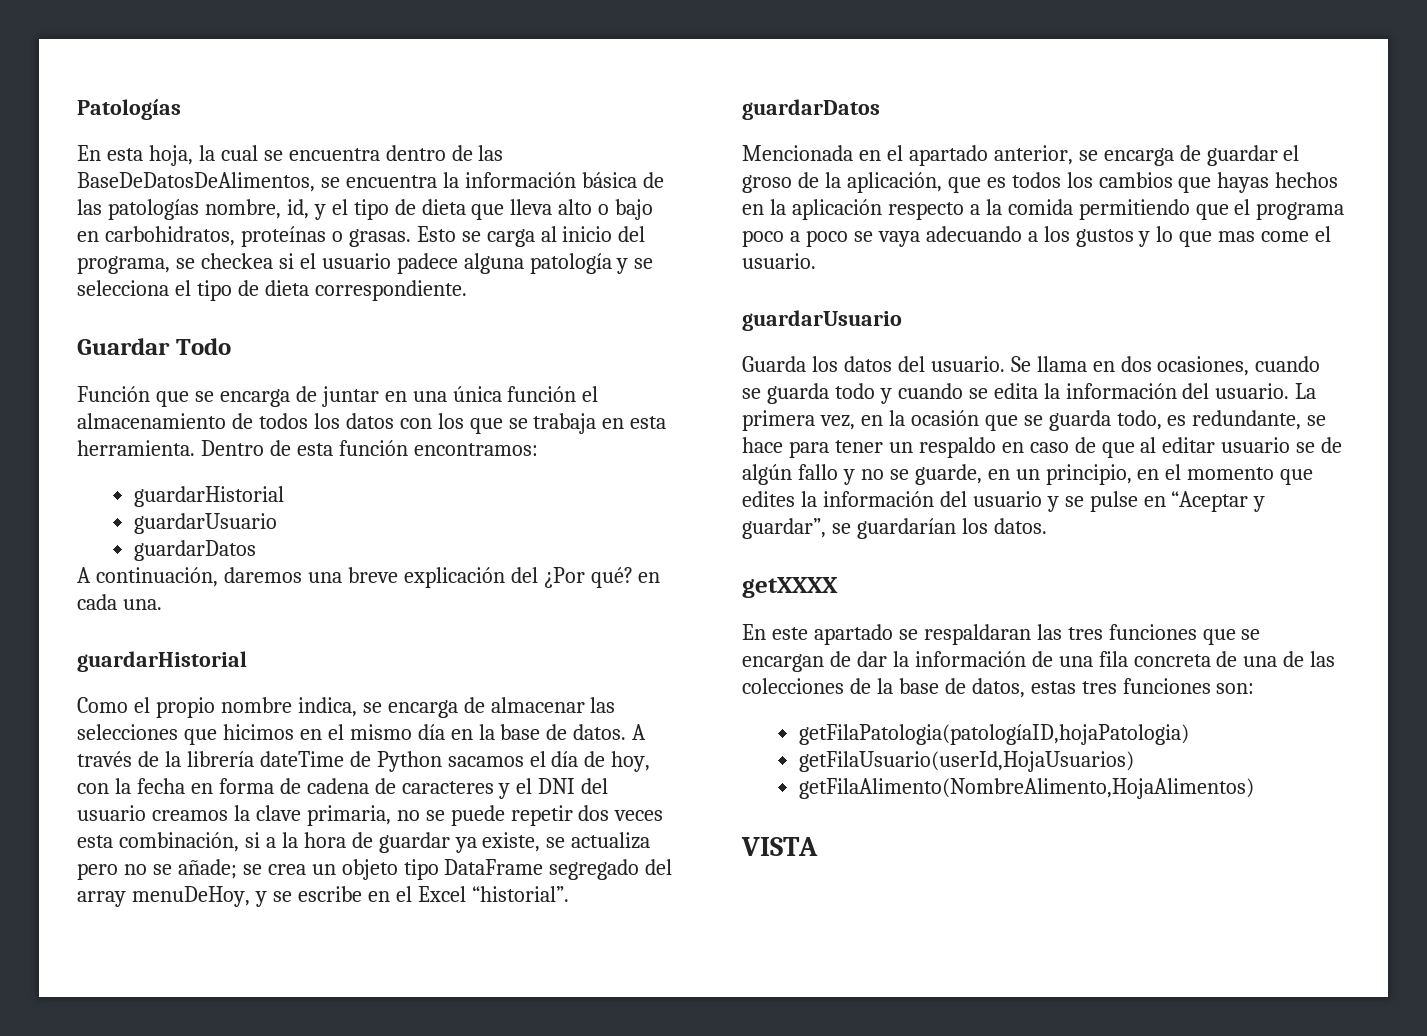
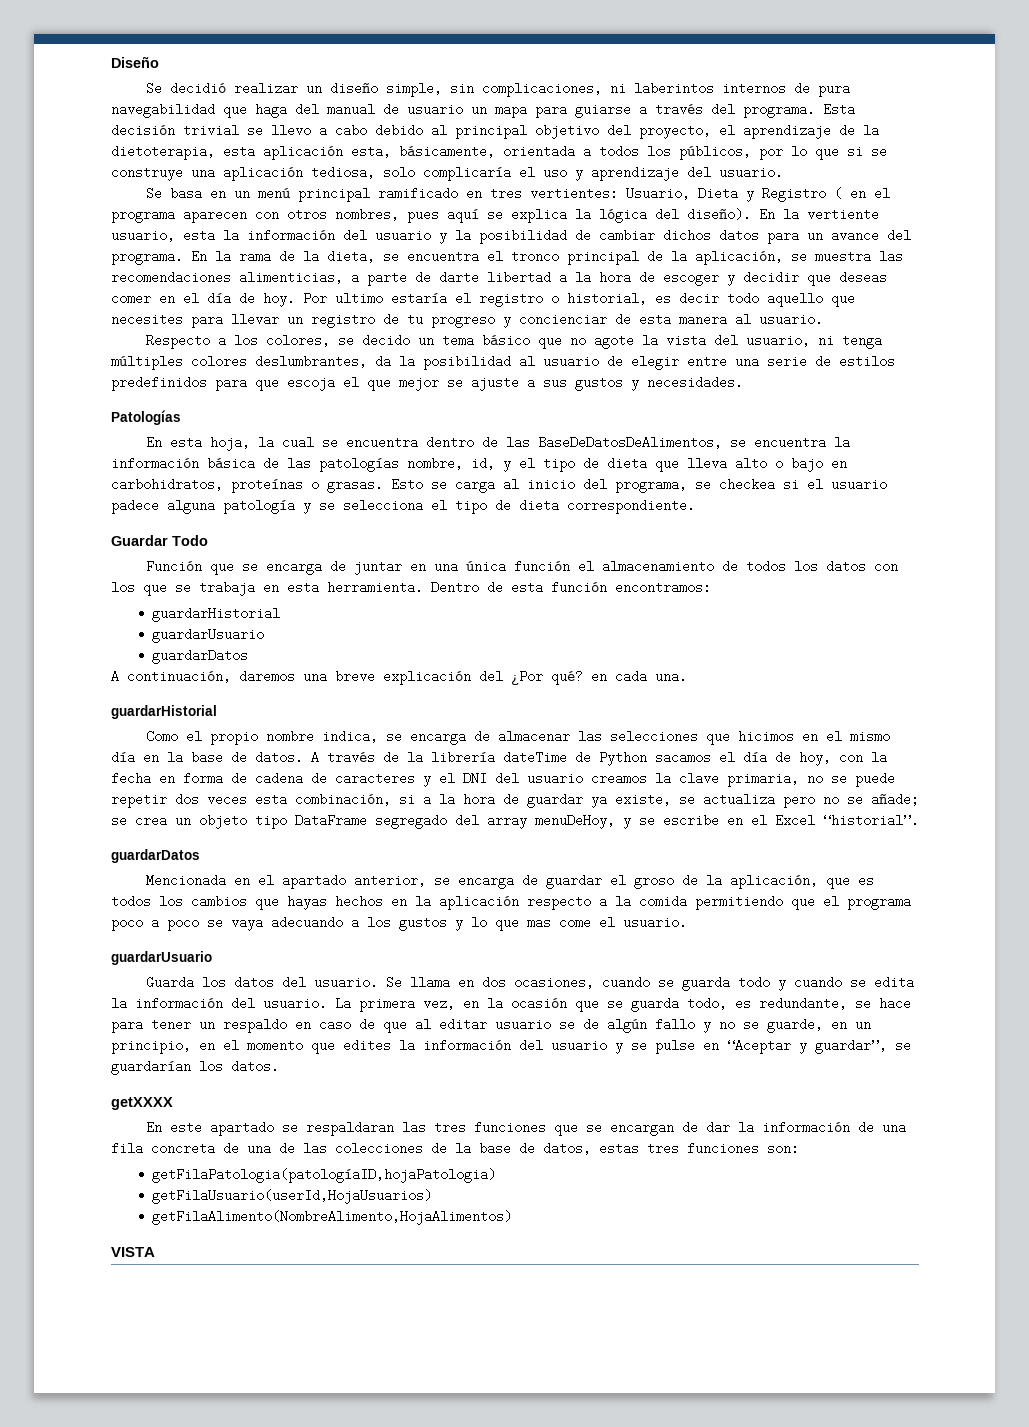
(77, 109) none -> [111,56,159,68] [145,82,850,97] [111,103,855,118] [111,124,879,139] [111,145,887,160] [111,166,783,181] [145,187,890,202] [111,208,879,223] [111,229,911,244] [111,250,903,265] [111,271,887,286] [111,292,855,307] [111,313,823,328] [145,334,882,349] [111,355,895,370] [111,376,743,391] Diseño // Se decidió realizar un diseño simple, sin complicaciones, ni laberintos internos de pura navegabilidad que haga del manual de usuario un mapa para guiarse a través del programa. Esta decisión trivial se llevo a cabo debido al principal objetivo del proyecto, el aprendizaje de la dietoterapia, esta aplicación esta, básicamente, orientada a todos los públicos, por lo que si se construye una aplicación tediosa, solo complicaría el uso y aprendizaje del usuario. // Se basa en un menú principal ramificado en tres vertientes: Usuario, Dieta y Registro ( en el programa aparecen con otros nombres, pues aquí se explica la lógica del diseño). En la vertiente usuario, esta la información del usuario y la posibilidad de cambiar dichos datos para un avance del programa. En la rama de la dieta, se encuentra el tronco principal de la aplicación, se muestra las recomendaciones alimenticias, a parte de darte libertad a la hora de escoger y decidir que deseas comer en el día de hoy. Por ultimo estaría el registro o historial, es decir todo aquello que necesites para llevar un registro de tu progreso y concienciar de esta manera al usuario. // Respecto a los colores, se decido un tema básico que no agote la vista del usuario, ni tenga múltiples colores deslumbrantes, da la posibilidad al usuario de elegir entre una serie de estilos predefinidos para que escoja el que mejor se ajuste a sus gustos y necesidades. //

